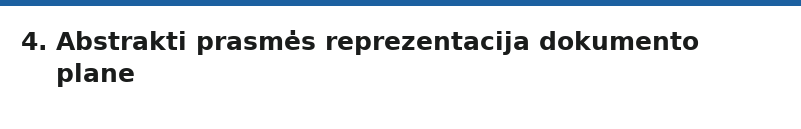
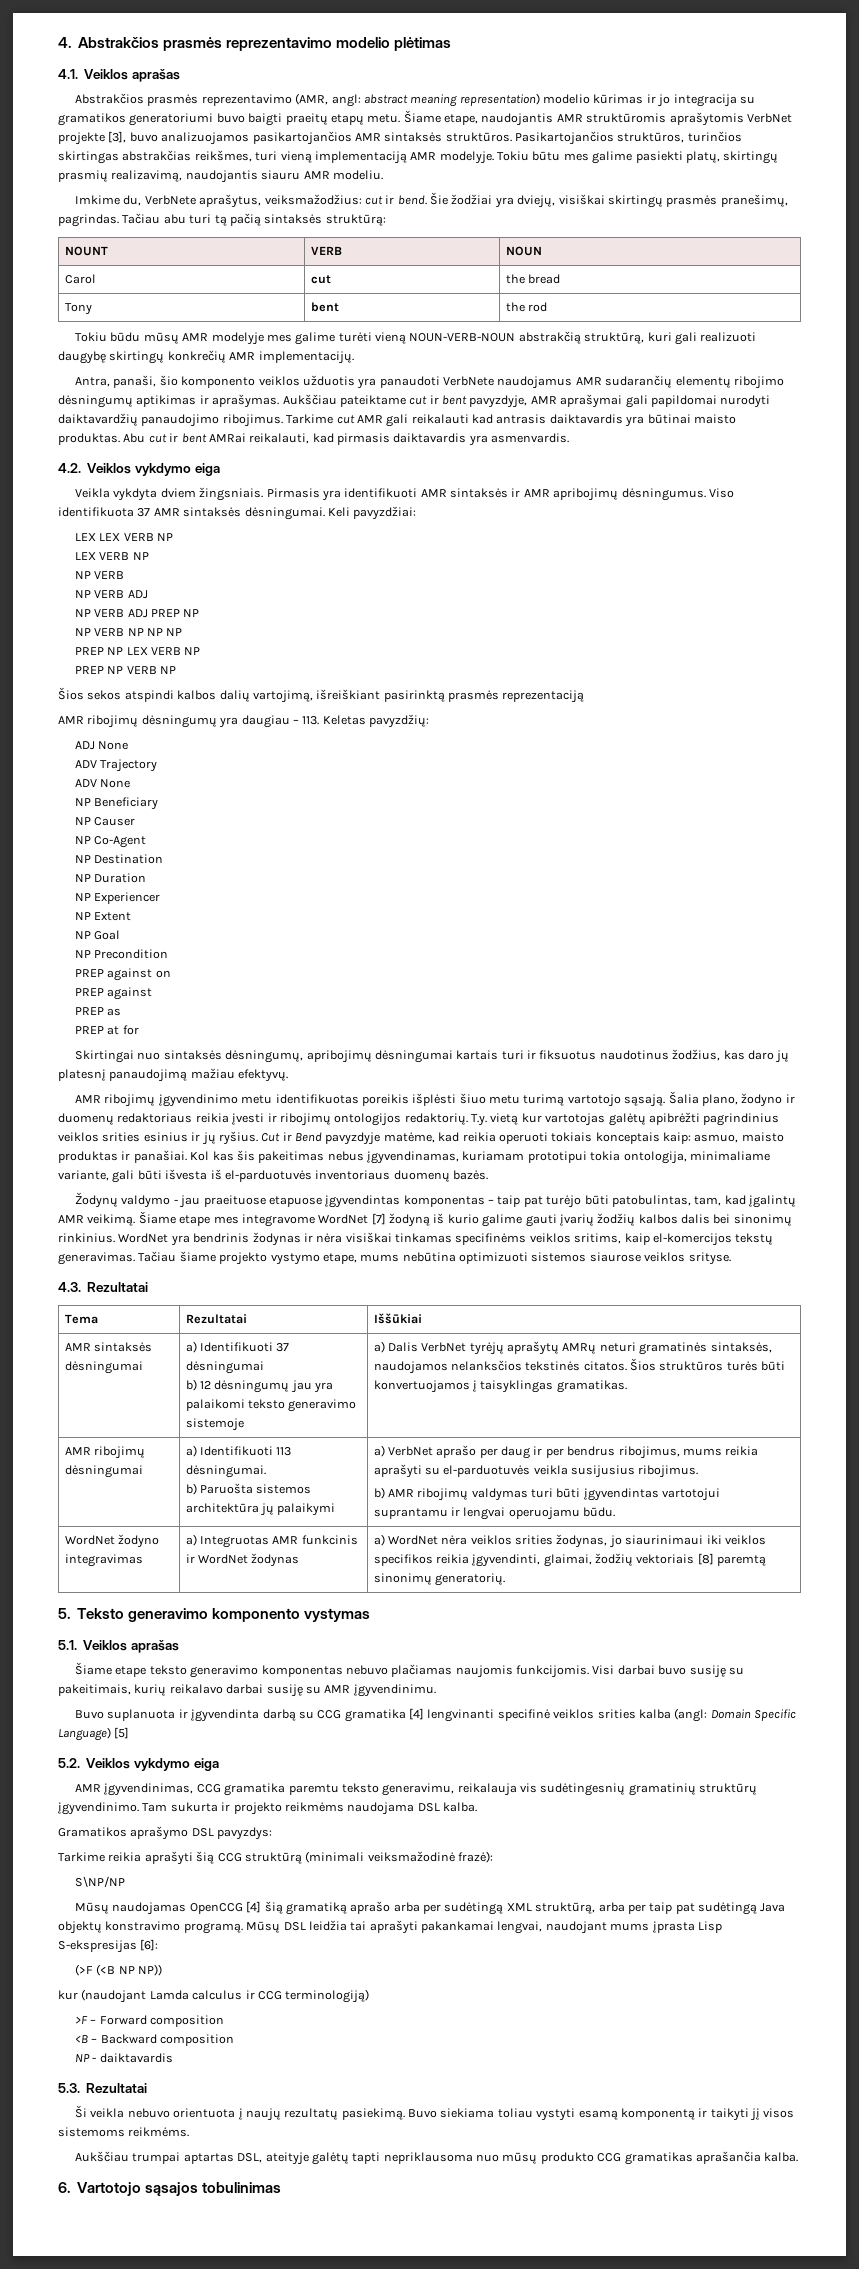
[56,30,699,55] [56,63,135,87] Abstrakti prasmės reprezentacija dokumento plane -> [78,37,452,51] [58,69,180,82] [75,93,755,107] [58,110,792,126] [58,131,742,145] [58,150,779,164] [58,170,383,183] [75,192,788,208] [58,213,386,227] [64,246,108,256] [310,246,342,255] [505,246,542,256] [64,274,96,284] [310,275,331,284] [505,274,560,284] [64,303,92,315] [310,302,339,312] [505,302,547,312] [75,331,757,345] [58,350,354,364] [75,375,784,389] [58,394,771,408] [58,413,736,427] [58,433,570,446] [58,463,220,476] [75,487,734,501] [58,506,417,520] [74,533,173,541] [74,552,149,560] [74,571,125,579] [74,590,148,599] [74,609,200,618] [74,628,183,636] [74,647,201,655] [74,666,176,674] [58,687,585,703] [58,714,429,728] [74,741,129,750] [74,759,158,772] [74,779,131,788] [74,797,159,810] [74,817,136,826] [74,836,147,848] [74,854,164,864] [74,873,147,883] [74,892,161,904] [74,912,132,921] [74,930,121,940] [74,949,169,959] [74,968,171,981] [74,987,153,1000] [74,1007,122,1016] [74,1025,139,1035] [75,1049,790,1063] [58,1068,289,1082] [75,1091,795,1107] [58,1112,780,1126] [58,1131,784,1145] [58,1150,770,1164] [58,1169,488,1183] [75,1192,797,1208] [58,1211,792,1227] [58,1232,774,1246] [58,1251,731,1265] [58,1282,149,1292] [64,1314,98,1324] [185,1314,247,1324] [373,1313,422,1324] [64,1342,152,1352] [64,1361,143,1374] [185,1341,290,1353] [185,1361,264,1374] [185,1379,334,1393] [185,1399,357,1412] [185,1418,244,1431] [373,1341,772,1355] [373,1358,786,1374] [373,1380,627,1393] [64,1446,145,1459] [64,1465,143,1478] [185,1445,292,1457] [185,1465,266,1478] [185,1483,312,1495] [185,1503,336,1516] [373,1445,759,1459] [373,1464,699,1478] [373,1487,721,1501] [373,1507,616,1520] [64,1534,159,1548] [64,1554,143,1567] [185,1534,358,1548] [185,1553,300,1567] [373,1534,766,1548] [373,1553,767,1567] [373,1573,505,1586] [58,1608,371,1622] [58,1640,179,1653] [75,1662,744,1678] [58,1684,436,1697] [75,1708,797,1722] [58,1727,130,1741] [58,1758,219,1771] [75,1783,758,1796] [58,1802,477,1815] [58,1826,273,1840] [58,1851,493,1865] [74,1876,125,1887] [75,1901,786,1915] [58,1920,722,1934] [58,1939,159,1953] [74,1964,162,1976] [58,1989,370,2003] [74,2015,224,2027] [74,2034,234,2046] [74,2053,173,2063] [58,2083,148,2093] [75,2105,795,2121] [58,2127,190,2137] [75,2151,799,2165] [58,2182,282,2196] Abstrakčios prasmės reprezentavimo modelio plėtimas // 4.1. Veiklos aprašas // Abstrakčios prasmės reprezentavimo (AMR, angl: abstract meaning representation) modelio kūrimas ir jo integracija su gramatikos generatoriumi buvo baigti praeitų etapų metu. Šiame etape, naudojantis AMR struktūromis aprašytomis VerbNet projekte [3], buvo analizuojamos pasikartojančios AMR sintaksės struktūros. Pasikartojančios struktūros, turinčios skirtingas abstrakčias reikšmes, turi vieną implementaciją AMR modelyje. Tokiu būtu mes galime pasiekti platų, skirtingų prasmių realizavimą, naudojantis siauru AMR modeliu. // Imkime du, VerbNete aprašytus, veiksmažodžius: cut ir bend. Šie žodžiai yra dviejų, visiškai skirtingų prasmės pranešimų, pagrindas. Tačiau abu turi tą pačią sintaksės struktūrą: // NOUNT | VERB | NOUN // Carol | cut | the bread // Tony | bent | the rod // Tokiu būdu mūsų AMR modelyje mes galime turėti vieną NOUN-VERB-NOUN abstrakčią struktūrą, kuri gali realizuoti daugybę skirtingų konkrečių AMR implementacijų. // Antra, panaši, šio komponento veiklos užduotis yra panaudoti VerbNete naudojamus AMR sudarančių elementų ribojimo dėsningumų aptikimas ir aprašymas. Aukščiau pateiktame cut ir bent pavyzdyje, AMR aprašymai gali papildomai nurodyti daiktavardžių panaudojimo ribojimus. Tarkime cut AMR gali reikalauti kad antrasis daiktavardis yra būtinai maisto produktas. Abu cut ir bent AMRai reikalauti, kad pirmasis daiktavardis yra asmenvardis. // 4.2. Veiklos vykdymo eiga // Veikla vykdyta dviem žingsniais. Pirmasis yra identifikuoti AMR sintaksės ir AMR apribojimų dėsningumus. Viso identifikuota 37 AMR sintaksės dėsningumai. Keli pavyzdžiai: // LEX LEX VERB NP // LEX VERB NP // NP VERB // NP VERB ADJ // NP VERB ADJ PREP NP // NP VERB NP NP NP // PREP NP LEX VERB NP // PREP NP VERB NP // Šios sekos atspindi kalbos dalių vartojimą, išreiškiant pasirinktą prasmės reprezentaciją // AMR ribojimų dėsningumų yra daugiau – 113. Keletas pavyzdžių: // ADJ None // ADV Trajectory // ADV None // NP Beneficiary // NP Causer // NP Co-Agent // NP Destination // NP Duration // NP Experiencer // NP Extent // NP Goal // NP Precondition // PREP against on // PREP against // PREP as // PREP at for // Skirtingai nuo sintaksės dėsningumų, apribojimų dėsningumai kartais turi ir fiksuotus naudotinus žodžius, kas daro jų platesnį panaudojimą mažiau efektyvų. // AMR ribojimų įgyvendinimo metu identifikuotas poreikis išplėsti šiuo metu turimą vartotojo sąsają. Šalia plano, žodyno ir duomenų redaktoriaus reikia įvesti ir ribojimų ontologijos redaktorių. T.y. vietą kur vartotojas galėtų apibrėžti pagrindinius veiklos srities esinius ir jų ryšius. Cut ir Bend pavyzdyje matėme, kad reikia operuoti tokiais konceptais kaip: asmuo, maisto produktas ir panašiai. Kol kas šis pakeitimas nebus įgyvendinamas, kuriamam prototipui tokia ontologija, minimaliame variante, gali būti išvesta iš el-parduotuvės inventoriaus duomenų bazės. // Žodynų valdymo - jau praeituose etapuose įgyvendintas komponentas – taip pat turėjo būti patobulintas, tam, kad įgalintų AMR veikimą. Šiame etape mes integravome WordNet [7] žodyną iš kurio galime gauti įvarių žodžių kalbos dalis bei sinonimų rinkinius. WordNet yra bendrinis žodynas ir nėra visiškai tinkamas specifinėms veiklos sritims, kaip el-komercijos tekstų generavimas. Tačiau šiame projekto vystymo etape, mums nebūtina optimizuoti sistemos siaurose veiklos srityse. // 4.3. Rezultatai // Tema | Rezultatai | Iššūkiai // AMR sintaksės dėsningumai | a) Identifikuoti 37 dėsningumai // b) 12 dėsningumų jau yra palaikomi teksto generavimo sistemoje | a) Dalis VerbNet tyrėjų aprašytų AMRų neturi gramatinės sintaksės, naudojamos nelanksčios tekstinės citatos. Šios struktūros turės būti konvertuojamos į taisyklingas gramatikas. // AMR ribojimų dėsningumai | a) Identifikuoti 113 dėsningumai. // b) Paruošta sistemos architektūra jų palaikymi | a) VerbNet aprašo per daug ir per bendrus ribojimus, mums reikia aprašyti su el-parduotuvės veikla susijusius ribojimus. // b) AMR ribojimų valdymas turi būti įgyvendintas vartotojui suprantamu ir lengvai operuojamu būdu. // WordNet žodyno integravimas | a) Integruotas AMR funkcinis ir WordNet žodynas | a) WordNet nėra veiklos srities žodynas, jo siaurinimaui iki veiklos specifikos reikia įgyvendinti, glaimai, žodžių vektoriais [8] paremtą sinonimų generatorių. // 5. Teksto generavimo komponento vystymas // 5.1. Veiklos aprašas // Šiame etape teksto generavimo komponentas nebuvo plačiamas naujomis funkcijomis. Visi darbai buvo susiję su pakeitimais, kurių reikalavo darbai susiję su AMR įgyvendinimu. // Buvo suplanuota ir įgyvendinta darbą su CCG gramatika [4] lengvinanti specifinė veiklos srities kalba (angl: Domain Specific Language) [5] // 5.2. Veiklos vykdymo eiga // AMR įgyvendinimas, CCG gramatika paremtu teksto generavimu, reikalauja vis sudėtingesnių gramatinių struktūrų įgyvendinimo. Tam sukurta ir projekto reikmėms naudojama DSL kalba. // Gramatikos aprašymo DSL pavyzdys: // Tarkime reikia aprašyti šią CCG struktūrą (minimali veiksmažodinė frazė): // S\NP/NP // Mūsų naudojamas OpenCCG [4] šią gramatiką aprašo arba per sudėtingą XML struktūrą, arba per taip pat sudėtingą Java objektų konstravimo programą. Mūsų DSL leidžia tai aprašyti pakankamai lengvai, naudojant mums įprasta Lisp S-ekspresijas [6]: // (>F (<B NP NP)) // kur (naudojant Lamda calculus ir CCG terminologiją) // >F – Forward composition // <B – Backward composition // NP - daiktavardis // 5.3. Rezultatai // Ši veikla nebuvo orientuota į naujų rezultatų pasiekimą. Buvo siekiama toliau vystyti esamą komponentą ir taikyti jį visos sistemoms reikmėms. // Aukščiau trumpai aptartas DSL, ateityje galėtų tapti nepriklausoma nuo mūsų produkto CCG gramatikas aprašančia kalba. // 6. Vartotojo sąsajos tobulinimas

